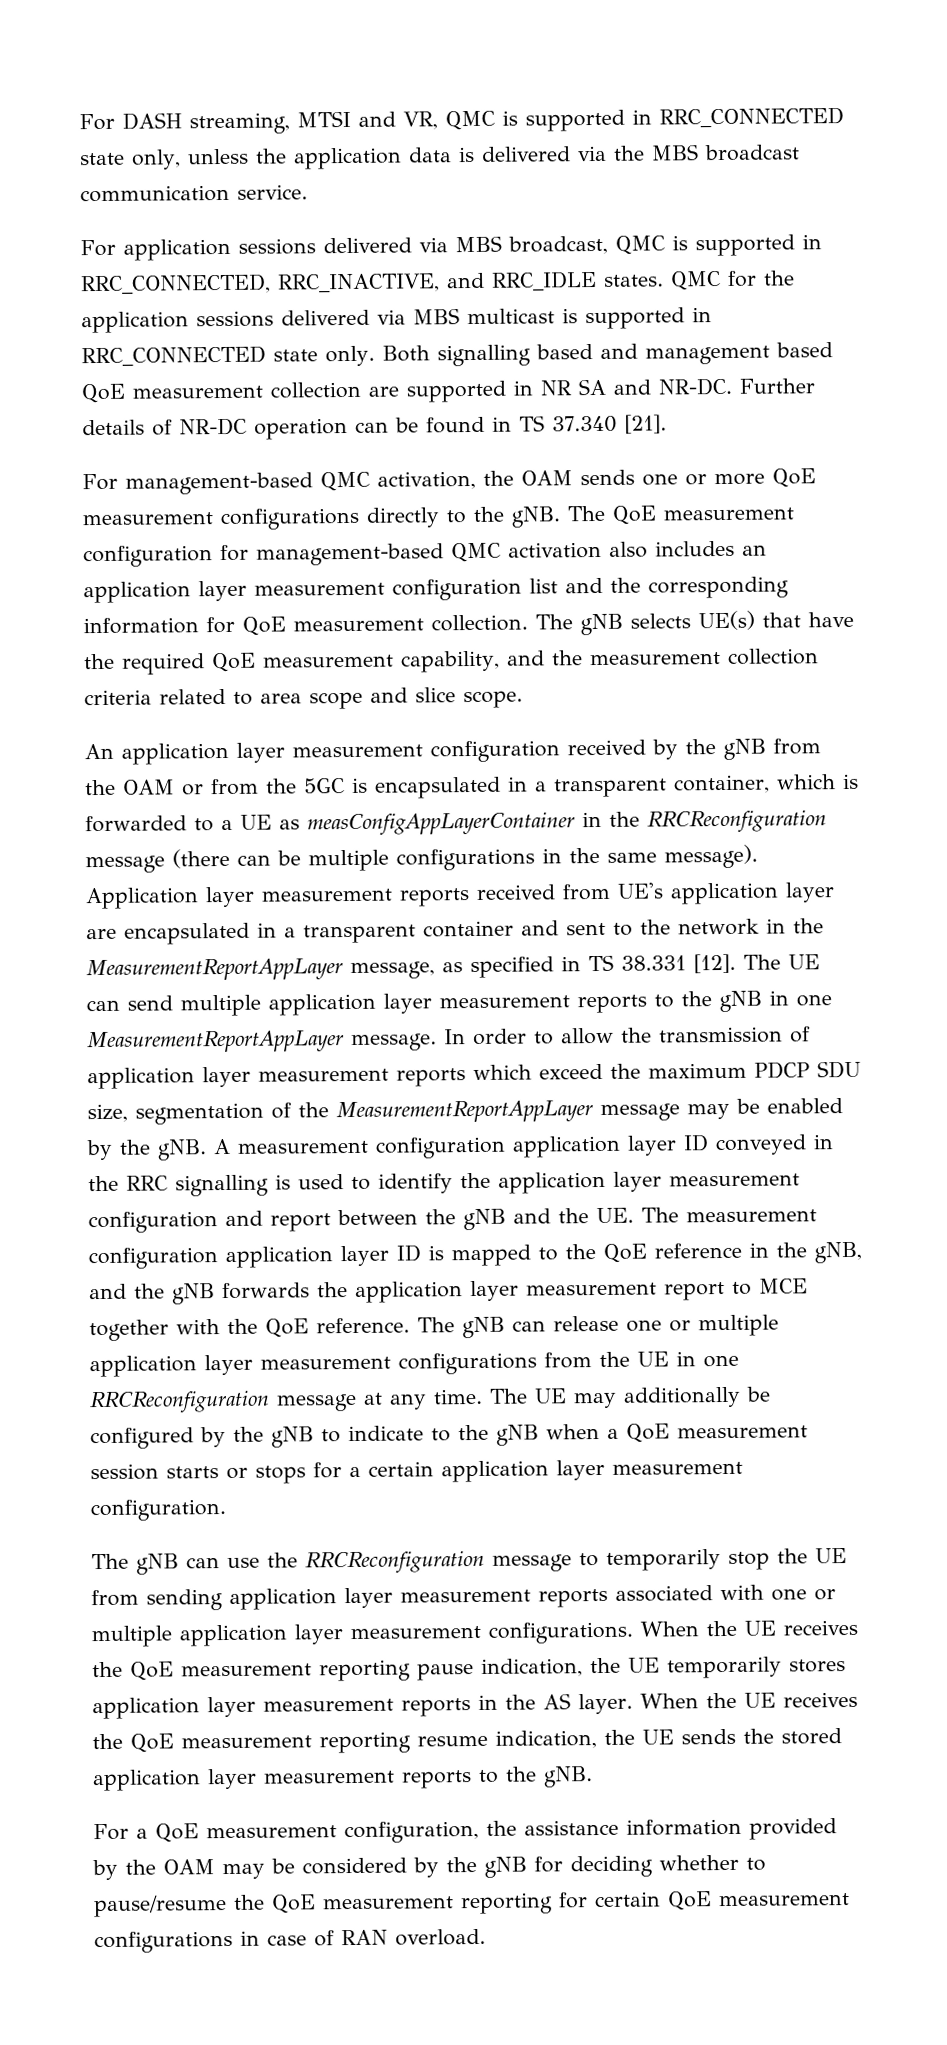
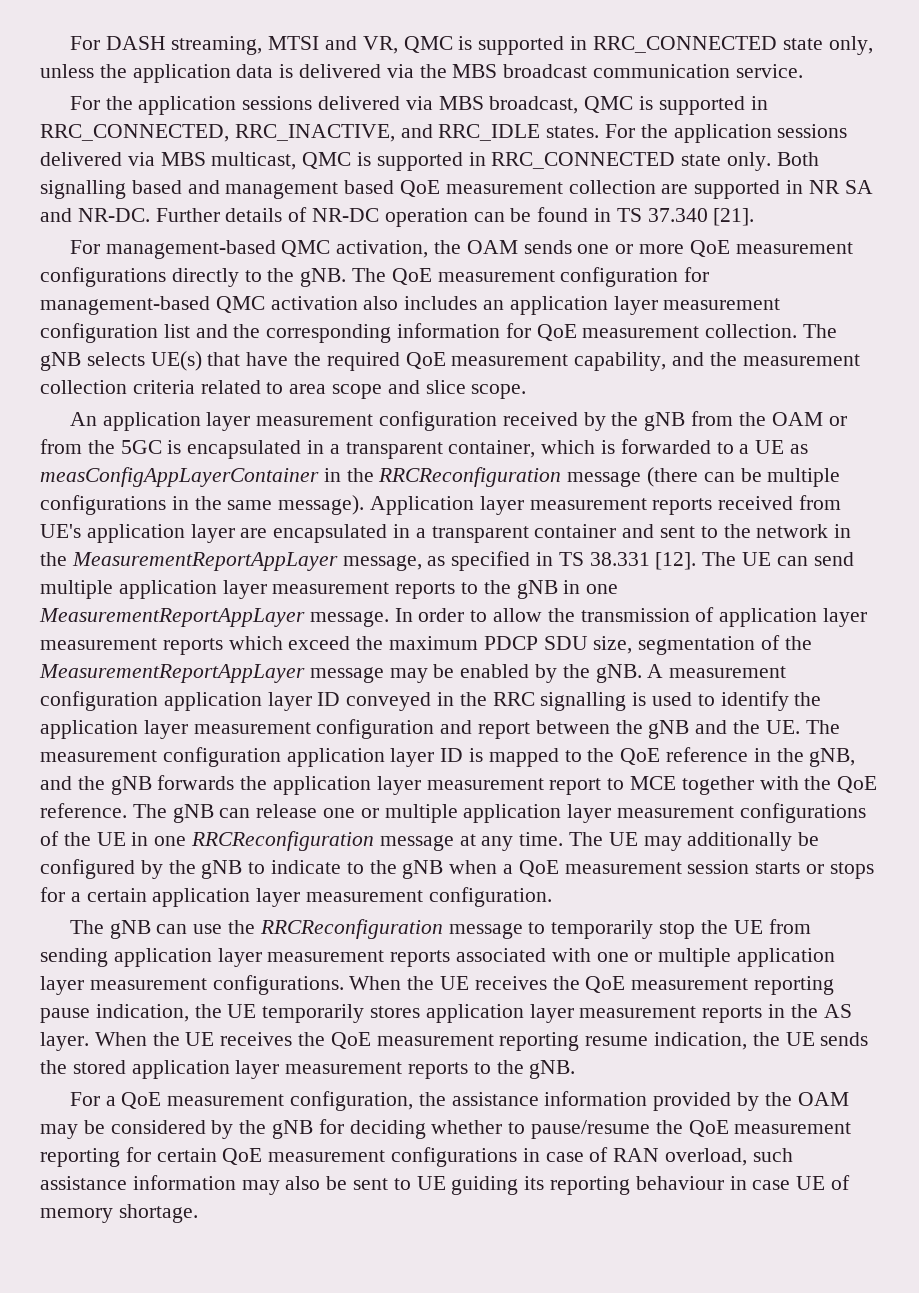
(116, 248) none -> [105,96,133,110] the
[670,270,795,291] [81,308,555,334] QMC for the application sessions delivered via MBS multicast -> [605,124,848,143] [40,152,352,170] For the application sessions delivered via MBS multicast, QMC
[544,1352,592,1369] from -> [40,831,59,846] of
[395,1928,486,1946] overload. -> [665,1148,793,1166] [40,1175,851,1195] [40,1204,198,1223] overload, such assistance information may also be sent to UE guiding its reporting behaviour in case UE of memory shortage.

